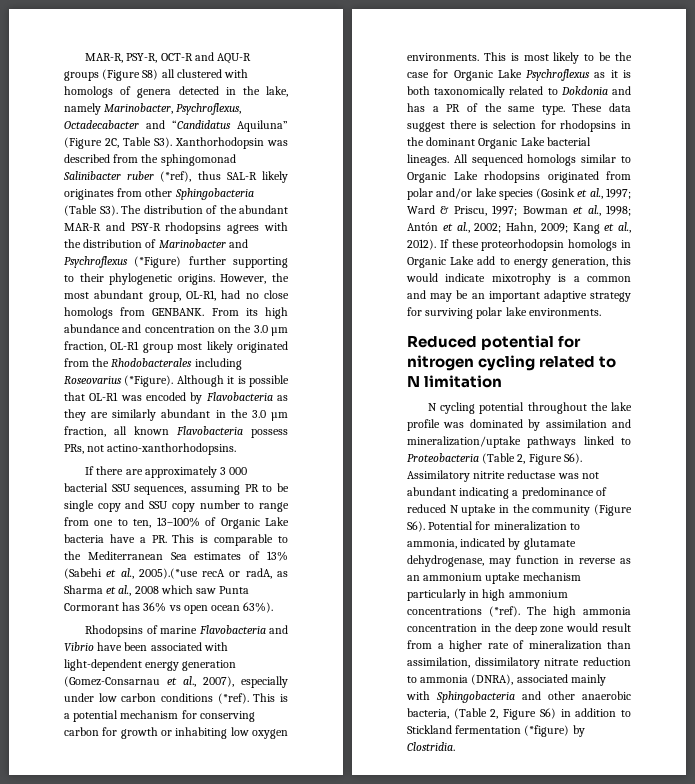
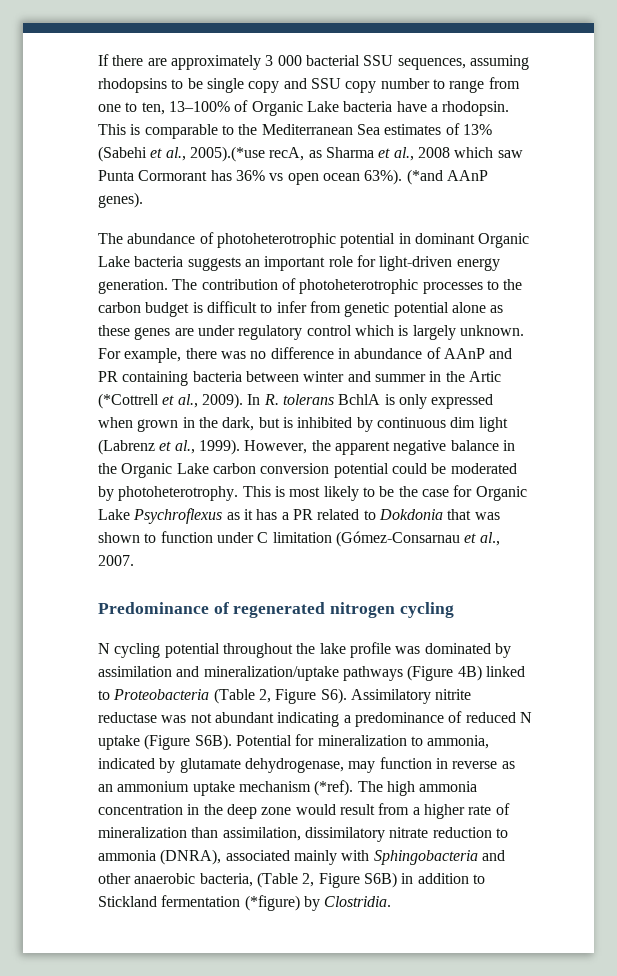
[85,52,251,64] [64,69,249,81] [64,86,288,98] [64,103,242,115] [64,120,288,132] [64,137,288,149] [64,154,236,166] [63,171,288,183] [64,188,254,200] [64,205,288,216] [64,222,288,234] [64,239,248,248] [64,256,288,268] [64,273,289,285] [64,290,289,302] [64,307,288,319] [64,324,289,336] [64,341,288,353] [64,358,242,370] [64,375,289,387] [64,392,288,404] [64,409,288,421] [64,426,288,438] [64,443,237,455] MAR-R, PSY-R, OCT-R and AQU-R groups (Figure S8) all clustered with homologs of genera detected in the lake, namely Marinobacter, Psychroflexus, Octadecabacter and “Candidatus Aquiluna” (Figure 2C, Table S3). Xanthorhodopsin was described from the sphingomonad Salinibacter ruber (*ref), thus SAL-R likely originates from other Sphingobacteria (Table S3). The distribution of the abundant MAR-R and PSY-R rhodopsins agrees with the distribution of Marinobacter and Psychroflexus (*Figure) further supporting to their phylogenetic origins. However, the most abundant group, OL-R1, had no close homologs from GENBANK. From its high abundance and concentration on the 3.0 µm fraction, OL-R1 group most likely originated from the Rhodobacterales including Roseovarius (*Figure). Although it is possible that OL-R1 was encoded by Flavobacteria as they are similarly abundant in the 3.0 µm fraction, all known Flavobacteria possess PRs, not actino-xanthorhodopsins. // -> (98, 60) none
[244,484,259,492] PR -> [98,78,167,93] rhodopsins
[151,535,167,543] PR. -> [442,101,510,116] rhodopsin.
[202,568,272,579] recA or radA, -> [269,147,305,161] recA,
[85,625,288,637] [64,642,228,652] [64,659,237,671] [64,676,288,688] [64,693,288,704] [64,710,255,722] [64,727,288,739] [407,53,479,61] // Rhodopsins of marine Flavobacteria and Vibrio have been associated with light-dependent energy generation (Gomez-Consarnau et al., 2007), especially under low carbon conditions (*ref). This is a potential mechanism for conserving carbon for growth or inhabiting low oxygen environments. -> [406,169,488,185] [98,192,143,208] [98,232,530,248] [98,255,500,271] [98,278,523,294] [98,301,504,317] [98,325,524,340] [98,347,513,363] [98,371,501,386] [98,393,494,409] [98,417,508,432] [98,439,515,455] [98,463,517,478] [98,486,239,501] (*and AAnP genes). // The abundance of photoheterotrophic potential in dominant Organic Lake bacteria suggests an important role for light-driven energy generation. The contribution of photoheterotrophic processes to the carbon budget is difficult to infer from genetic potential alone as these genes are under regulatory control which is largely unknown. For example, there was no difference in abundance of AAnP and PR containing bacteria between winter and summer in the Artic (*Cottrell et al., 2009). In R. tolerans BchlA is only expressed when grown in the dark, but is inhibited by continuous dim light (Labrenz et al., 1999). However, the apparent negative balance in the Organic Lake carbon conversion potential could be moderated by photoheterotrophy.
[623,70,631,78] [407,86,631,98] [407,103,631,115] [407,120,631,132] [407,137,591,149] [407,154,631,166] [407,171,631,183] [407,188,631,200] [407,205,631,216] [407,222,631,234] [407,239,631,251] [407,256,631,268] [406,273,631,285] [407,290,631,302] [407,307,601,319] [407,335,582,350] [407,355,617,371] [407,375,503,388] is both taxonomically related to Dokdonia and has a PR of the same type. These data suggest there is selection for rhodopsins in the dominant Organic Lake bacterial lineages. All sequenced homologs similar to Organic Lake rhodopsins originated from polar and/or lake species (Gosink et al., 1997; Ward & Priscu, 1997; Bowman et al., 1998; Antón et al., 2002; Hahn, 2009; Kang et al., 2012). If these proteorhodopsin homologs in Organic Lake add to energy generation, this would indicate mixotrophy is a common and may be an important adaptive strategy for surviving polar lake environments. // Reduced potential for nitrogen cycling related to N limitation -> [256,509,500,520] [98,531,500,547] [98,555,134,566] [98,602,454,618] has a PR related to Dokdonia that was shown to function under C limitation (Gómez-Consarnau et al., 2007. // Predominance of regenerated nitrogen cycling
(577, 442) none -> [407,665,482,681] (Figure 4B)
[499,504,632,516] [407,521,425,532] in the community (Figure S6). -> [144,734,232,750] (Figure S6B).
[407,589,568,601] [407,607,482,615] particularly in high ammonium concentrations -> (311, 786) none
[539,708,556,719] S6) -> [363,872,397,888] S6B)

